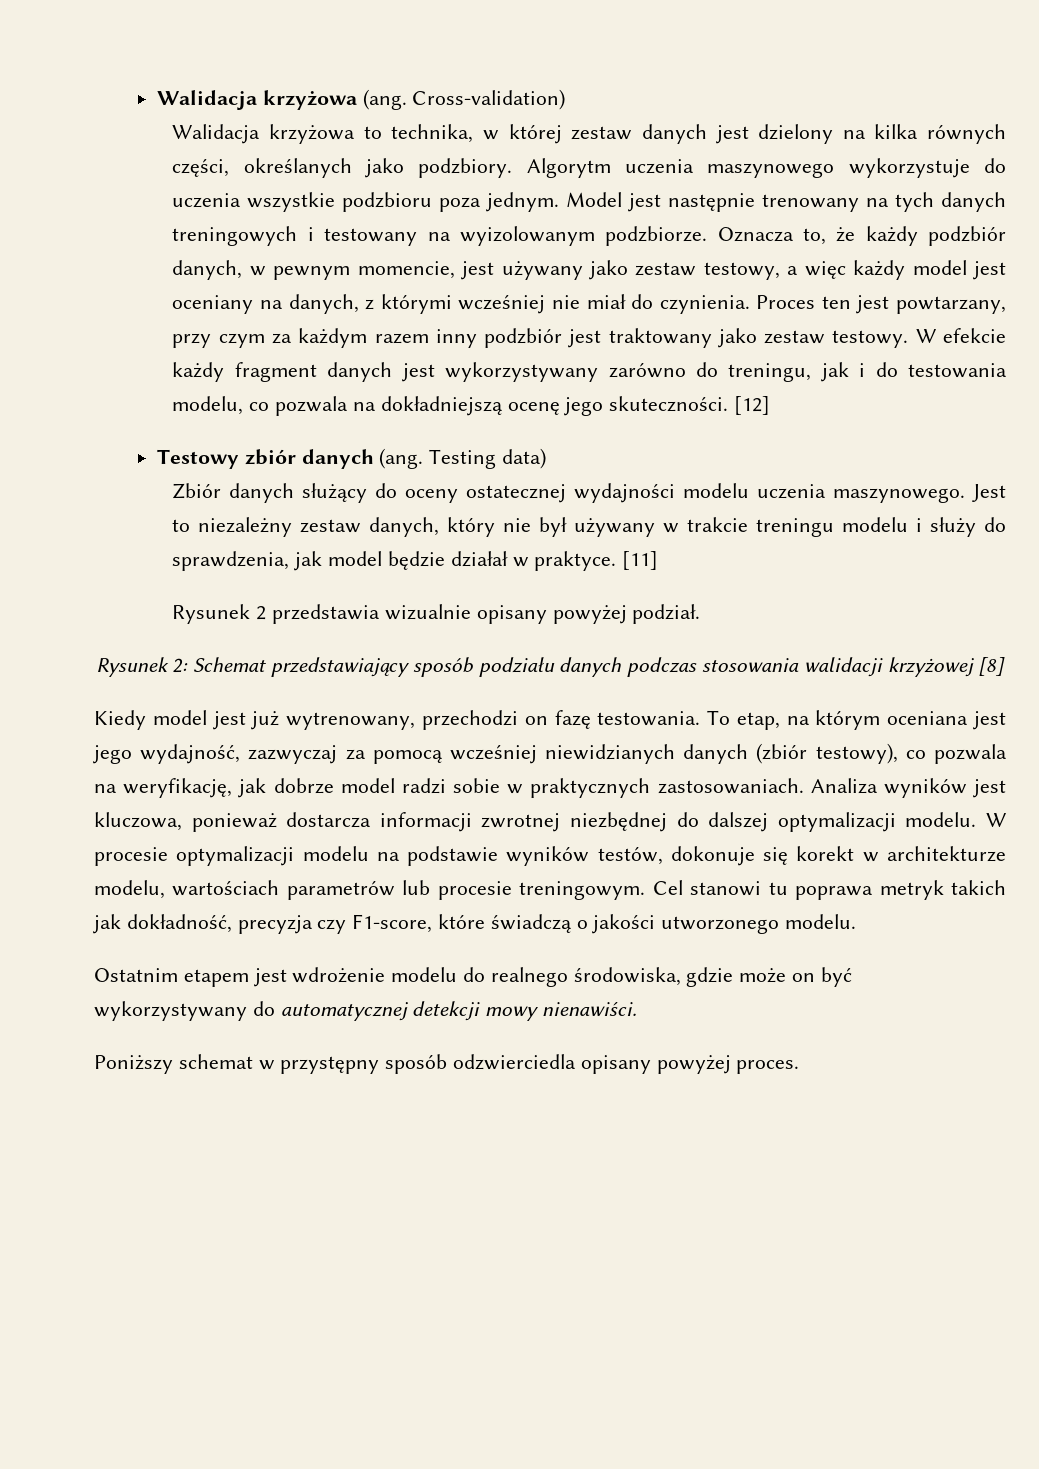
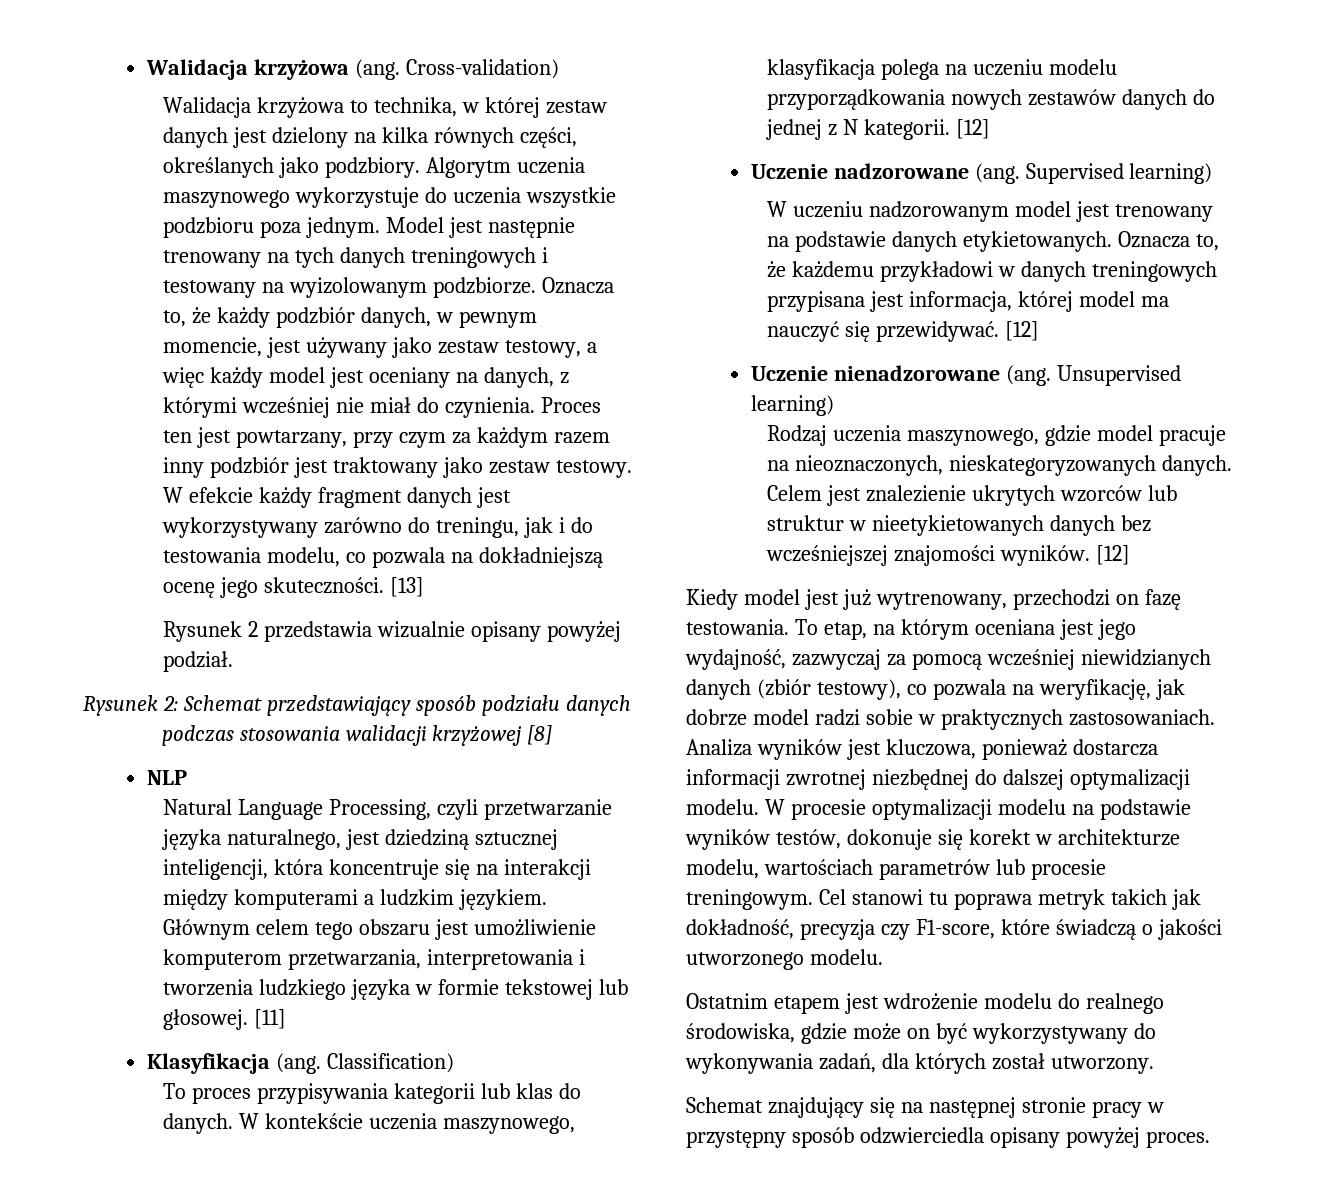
[733,396,770,415] [156,448,546,469] [172,483,1006,503] [172,517,1006,537] [172,551,659,571] [12] // Testowy zbiór danych (ang. Testing data) // Zbiór danych służący do oceny ostatecznej wydajności modelu uczenia maszynowego. Jest to niezależny zestaw danych, który nie był używany w trakcie treningu modelu i służy do sprawdzenia, jak model będzie działał w praktyce. [11] -> [389,577,424,597] [13]
(1006, 666) none -> [146,770,187,785] [162,799,612,820] [161,829,558,850] [162,859,591,880] [162,889,547,910] [162,919,596,940] [162,949,585,970] [162,979,628,1000] [162,1009,286,1030] [146,1053,454,1074] [162,1083,581,1104] [162,1113,575,1134] [766,59,1117,80] [766,89,1215,110] [765,119,990,140] [750,163,1213,184] [766,201,1213,222] [766,231,1219,252] [766,261,1217,282] [766,291,1169,312] [766,321,1039,342] [750,365,1181,386] [750,395,834,416] [766,425,1226,446] [766,455,1232,476] [766,485,1177,506] [766,515,1151,536] [765,545,1130,566] // NLP // Natural Language Processing, czyli przetwarzanie języka naturalnego, jest dziedziną sztucznej inteligencji, która koncentruje się na interakcji między komputerami a ludzkim językiem. Głównym celem tego obszaru jest umożliwienie komputerom przetwarzania, interpretowania i tworzenia ludzkiego języka w formie tekstowej lub głosowej. [11] // Klasyfikacja (ang. Classification) // To proces przypisywania kategorii lub klas do danych. W kontekście uczenia maszynowego, klasyfikacja polega na uczeniu modelu przyporządkowania nowych zestawów danych do jednej z N kategorii. [12] // Uczenie nadzorowane (ang. Supervised learning) // W uczeniu nadzorowanym model jest trenowany na podstawie danych etykietowanych. Oznacza to, że każdemu przykładowi w danych treningowych przypisana jest informacja, której model ma nauczyć się przewidywać. [12] // Uczenie nienadzorowane (ang. Unsupervised learning) // Rodzaj uczenia maszynowego, gdzie model pracuje na nieoznaczonych, nieskategoryzowanych danych. Celem jest znalezienie ukrytych wzorców lub struktur w nieetykietowanych danych bez wcześniejszej znajomości wyników. [12]
[280,1001,638,1021] [94,1054,253,1074] automatycznej detekcji mowy nienawiści. // Poniższy schemat -> [685,1053,1154,1074] [686,1097,1142,1118] wykonywania zadań, dla których został utworzony. // Schemat znajdujący się na następnej stronie pracy

